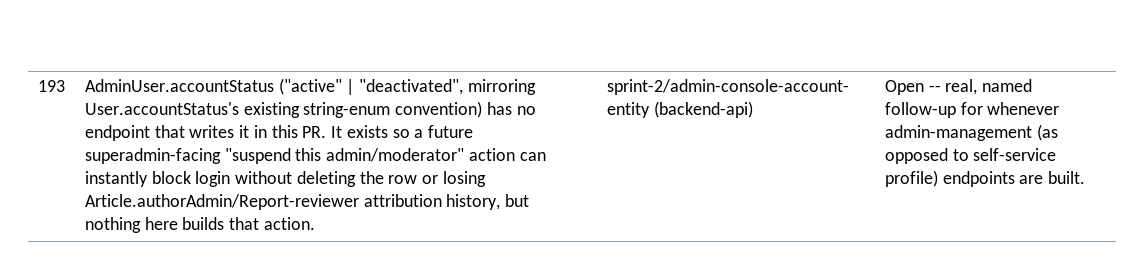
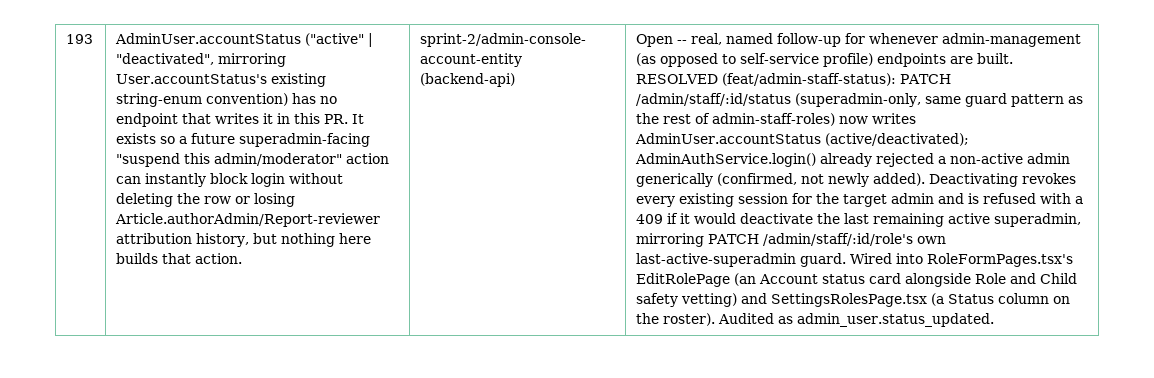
(1086, 177) none -> [636,73,952,86] [636,93,1084,107] [636,113,917,126] [635,133,970,146] [635,153,1071,167] [636,173,1077,187] [636,193,1084,207] [636,213,1082,227] [636,233,947,247] [636,253,1074,267] [636,273,1078,287] [636,293,1071,307] [636,313,995,327] RESOLVED (feat/admin-staff-status): PATCH /admin/staff/:id/status (superadmin-only, same guard pattern as the rest of admin-staff-roles) now writes AdminUser.accountStatus (active/deactivated); AdminAuthService.login() already rejected a non-active admin generically (confirmed, not newly added). Deactivating revokes every existing session for the target admin and is refused with a 409 if it would deactivate the last remaining active superadmin, mirroring PATCH /admin/staff/:id/role's own last-active-superadmin guard. Wired into RoleFormPages.tsx's EditRolePage (an Account status card alongside Role and Child safety vetting) and SettingsRolesPage.tsx (a Status column on the roster). Audited as admin_user.status_updated.

